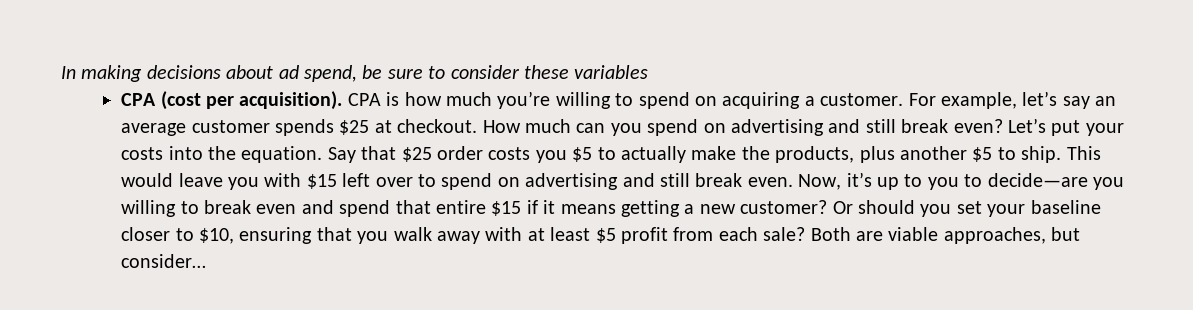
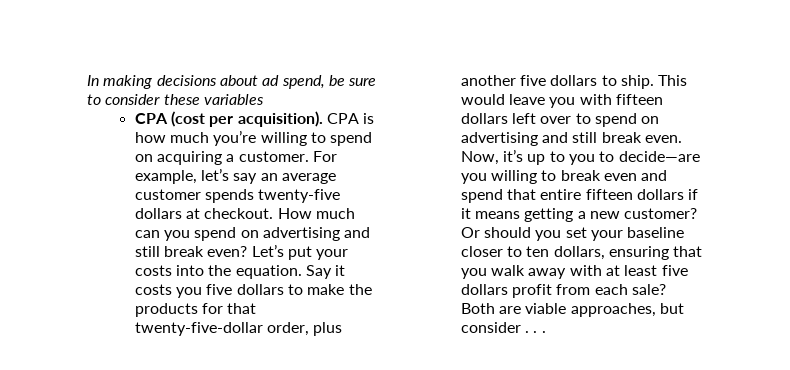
[339,120,370,135] $25 -> [258,189,341,203] [134,208,182,219] twenty-five dollars
[361,146,993,163] that $25 order costs you $5 to actually make the products, plus another $5 -> [335,265,346,276] [134,284,372,298] [134,303,257,317] [134,322,343,336] [460,75,598,86] it costs you five dollars to make the products for that twenty-five-dollar order, plus another five dollars
[306,174,337,189] $15 -> [616,94,664,105] [460,113,508,124] fifteen dollars
[491,201,522,216] $15 -> [585,189,685,200] fifteen dollars
[199,228,235,244] $10, -> [526,246,605,260] ten dollars,
[595,228,616,243] $5 -> [661,265,688,276] [460,284,508,295] five dollars
[121,254,207,268] consider… -> [460,322,546,333] consider . . .

